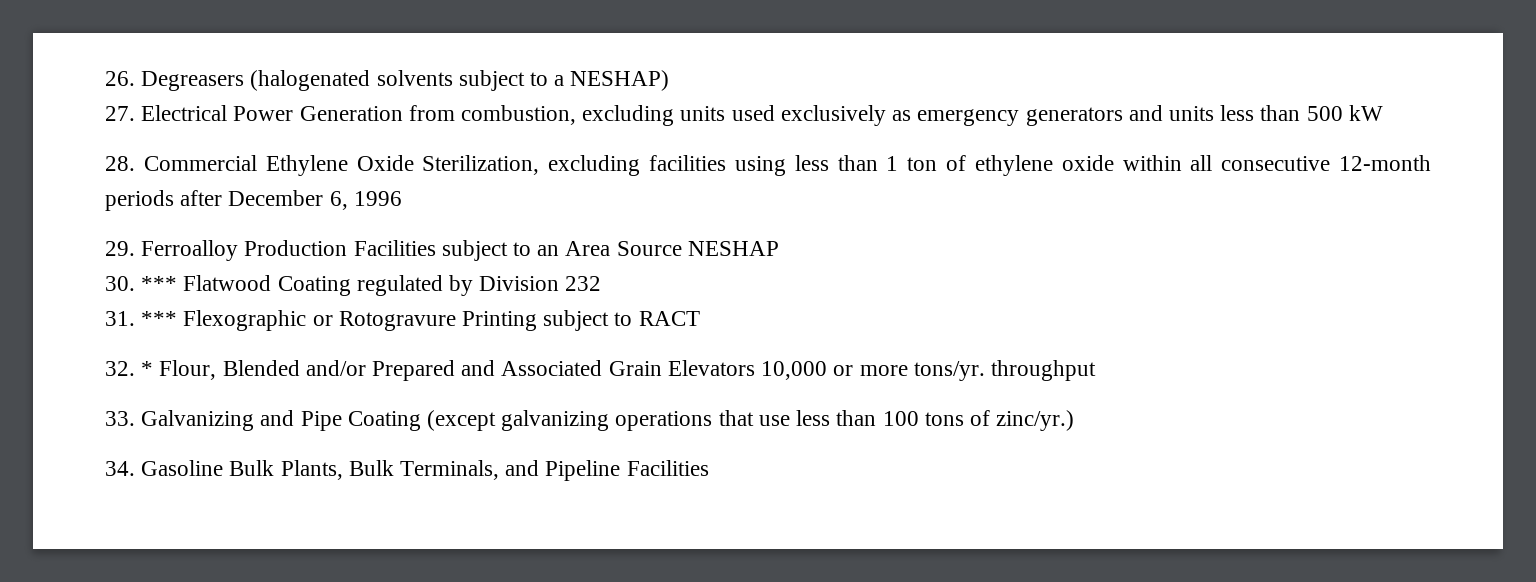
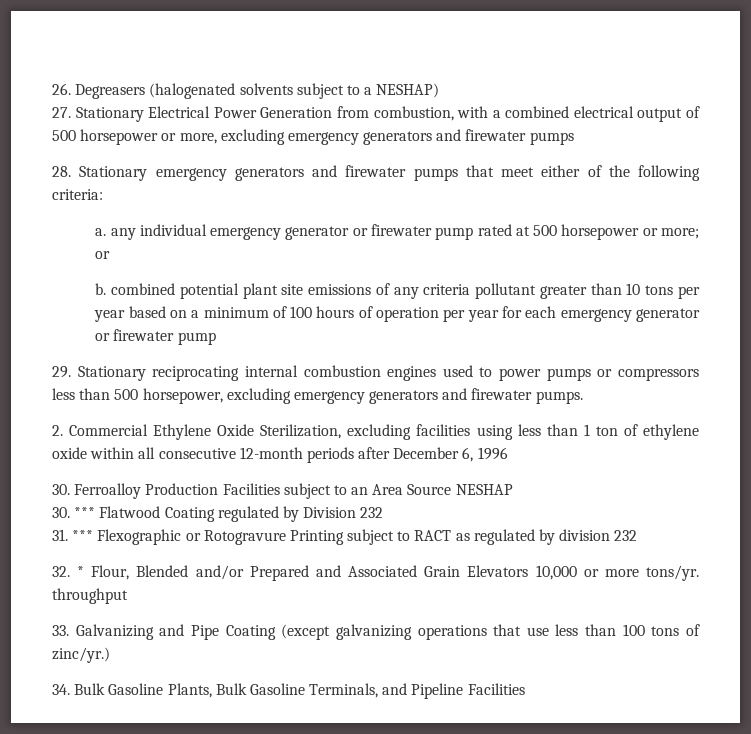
(135, 113) none -> [75,107,144,122] Stationary
[582,105,1383,126] [105,156,135,171] excluding units used exclusively as emergency generators and units less than 500 kW // 28. -> [457,106,701,122] [52,129,574,145] [52,165,700,181] [52,189,103,200] [95,224,699,240] [95,251,111,259] [95,283,700,299] [94,306,700,322] [95,329,216,345] [52,365,699,381] [52,388,583,404] [52,425,63,436] with a combined electrical output of 500 horsepower or more, excluding emergency generators and firewater pumps // 28. Stationary emergency generators and firewater pumps that meet either of the following criteria: // a. any individual emergency generator or firewater pump rated at 500 horsepower or more; or // b. combined potential plant site emissions of any criteria pollutant greater than 10 tons per year based on a minimum of 100 hours of operation per year for each emergency generator or firewater pump // 29. Stationary reciprocating internal combustion engines used to power pumps or compressors less than 500 horsepower, excluding emergency generators and firewater pumps. // 2.
[105,241,135,256] 29. -> [52,484,70,495] 30.
(700, 318) none -> [455,529,638,545] as regulated by division 232
[141,460,275,476] Gasoline Bulk -> [74,683,164,695] Bulk Gasoline
(394, 468) none -> [249,683,305,695] Gasoline

